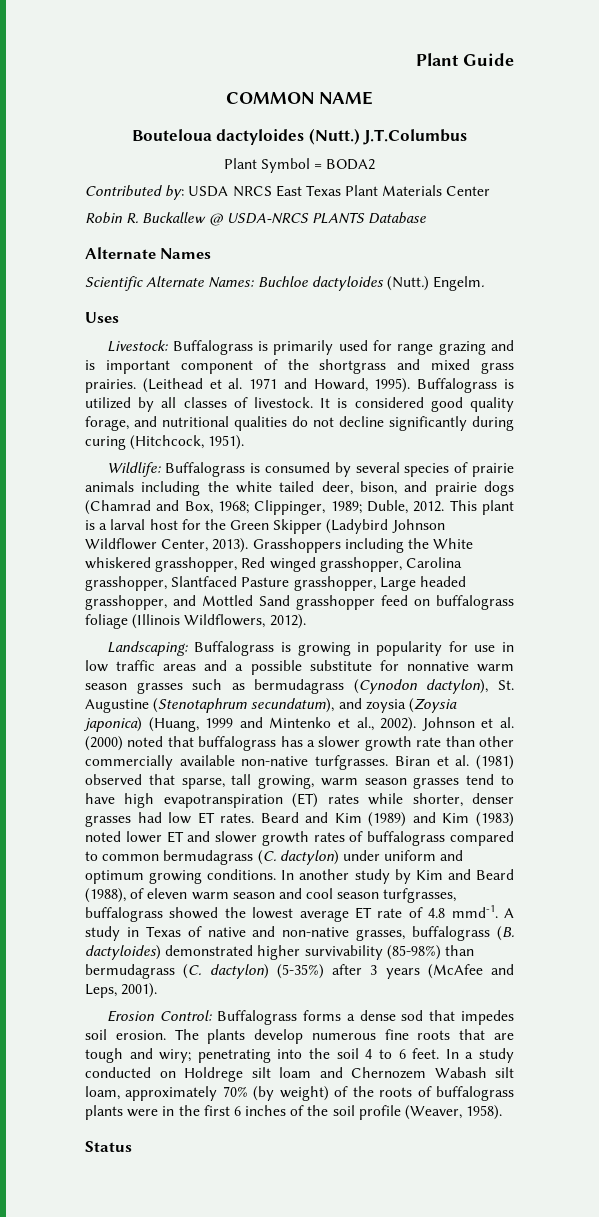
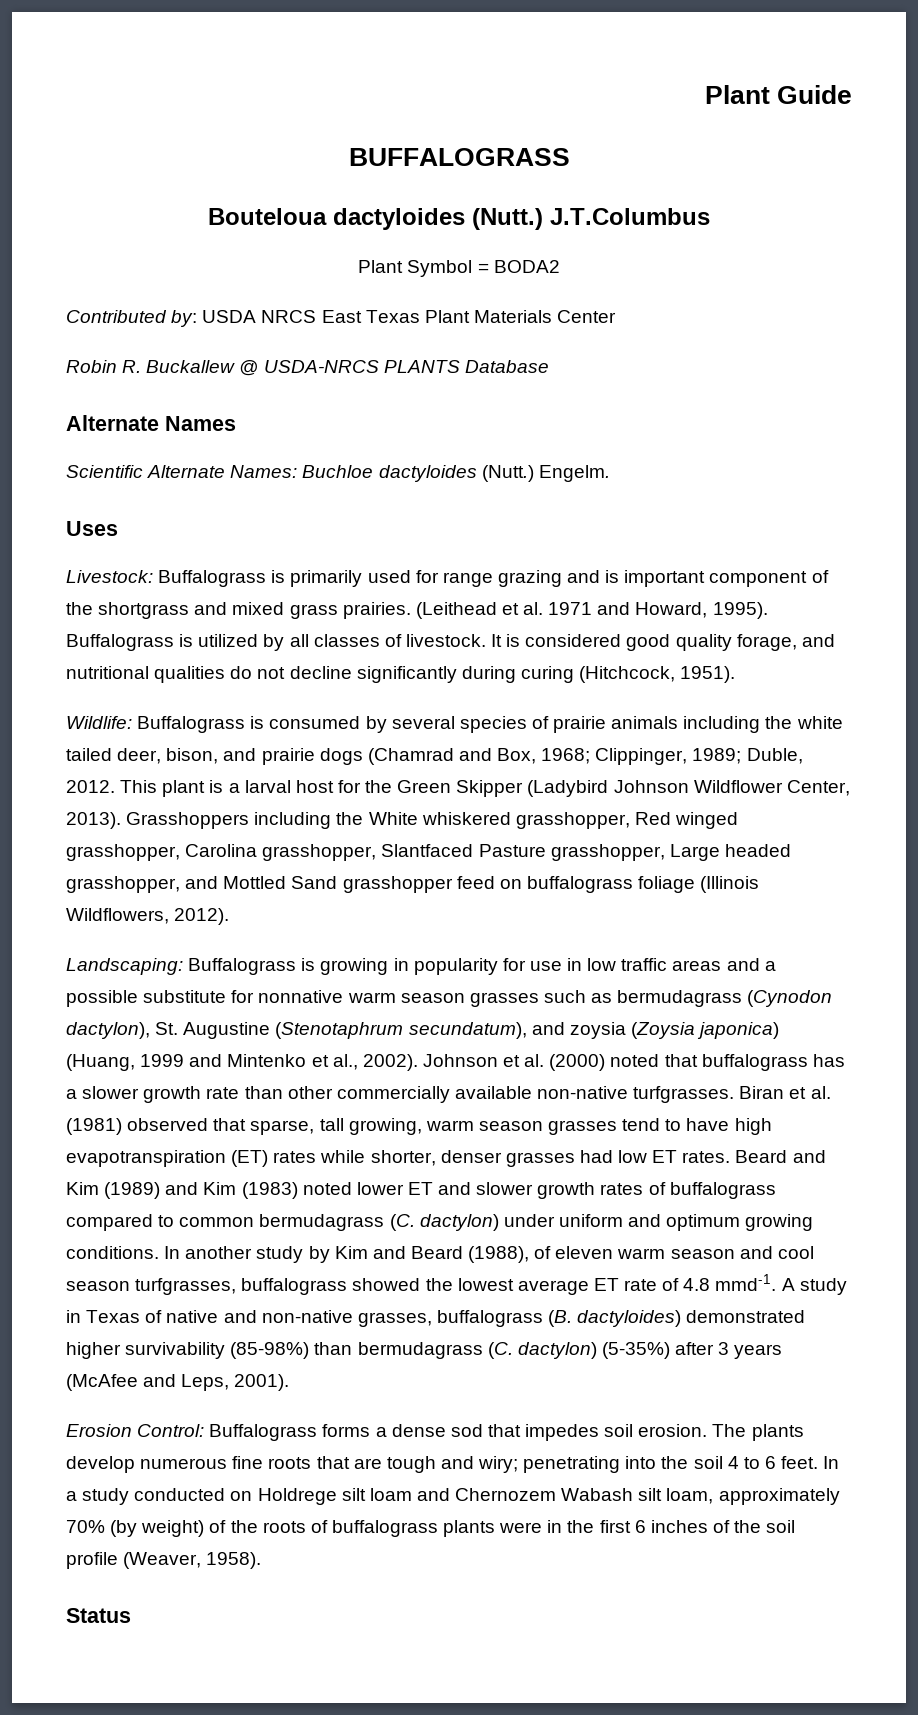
[226,91,373,105] COMMON NAME -> [348,148,570,166] BUFFALOGRASS

